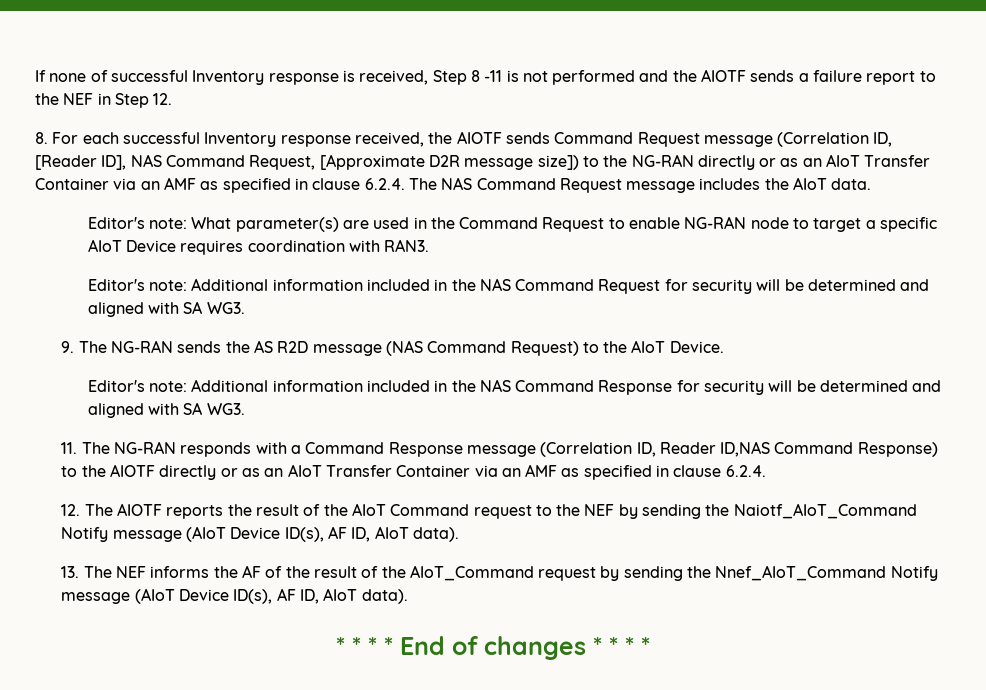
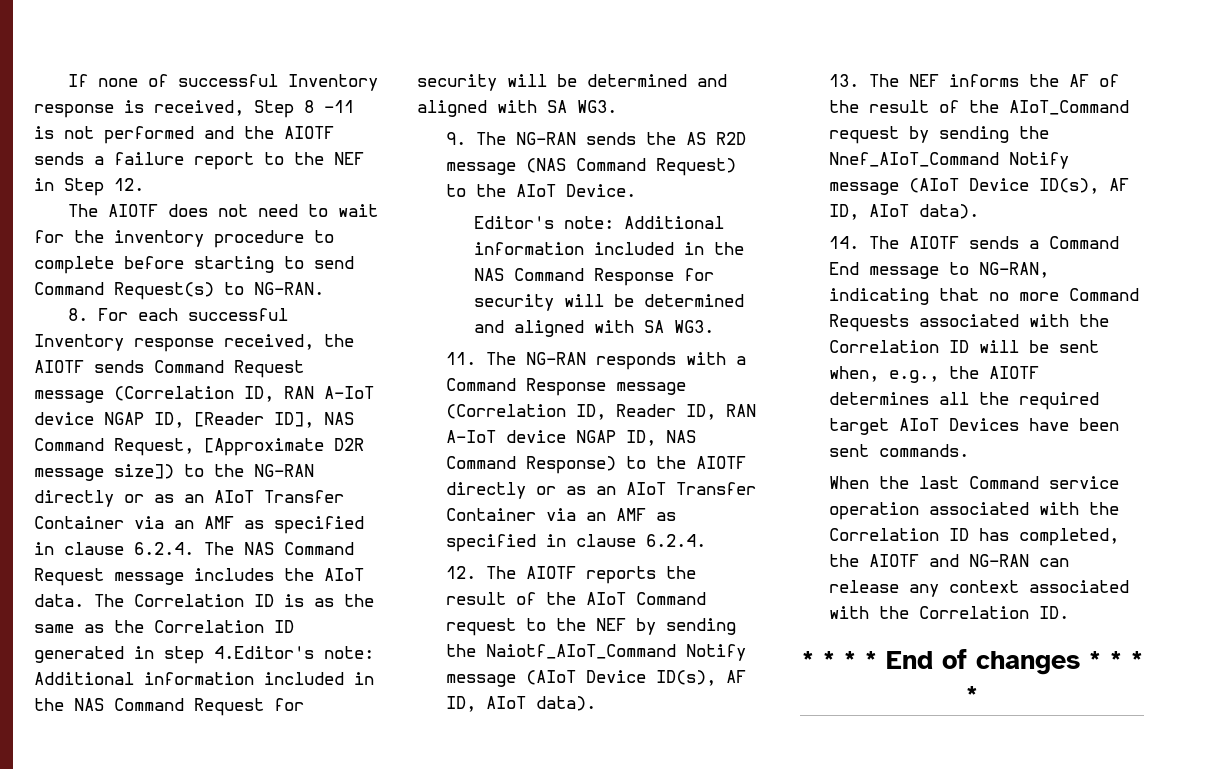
(173, 99) none -> [67,204,378,217] [34,230,334,248] [34,256,354,274] [34,282,324,300] // The AIOTF does not need to wait for the inventory procedure to complete before starting to send Command Request(s) to NG-RAN.
(893, 139) none -> [284,386,374,399] [34,412,184,428] RAN A-IoT device NGAP ID,
[87,216,938,232] [87,239,430,255] [87,279,145,291] // Editor's note: What parameter(s) are used in the Command Request to enable NG-RAN node to target a specific AIoT Device requires coordination with RAN3. // Editor's -> [94,594,374,607] [34,620,294,633] [34,646,314,664] The Correlation ID is as the same as the Correlation ID generated in step 4.Editor's
[720,441,771,457] ID,NAS -> [685,404,756,420] [445,430,696,446] ID, RAN A-IoT device NGAP ID, NAS
(408, 596) none -> [828,236,1119,249] [828,262,1049,279] [828,288,1139,305] [828,314,1109,332] [828,340,1099,353] [828,366,1039,383] [828,392,1099,410] [828,418,1119,435] [828,444,969,457] [828,476,1119,489] [828,502,1119,520] [828,528,1119,546] [828,554,1069,567] [828,580,1129,597] [828,606,1069,619] // 14. The AIOTF sends a Command End message to NG-RAN, indicating that no more Command Requests associated with the Correlation ID will be sent when, e.g., the AIOTF determines all the required target AIoT Devices have been sent commands. // When the last Command service operation associated with the Correlation ID has completed, the AIOTF and NG-RAN can release any context associated with the Correlation ID.

